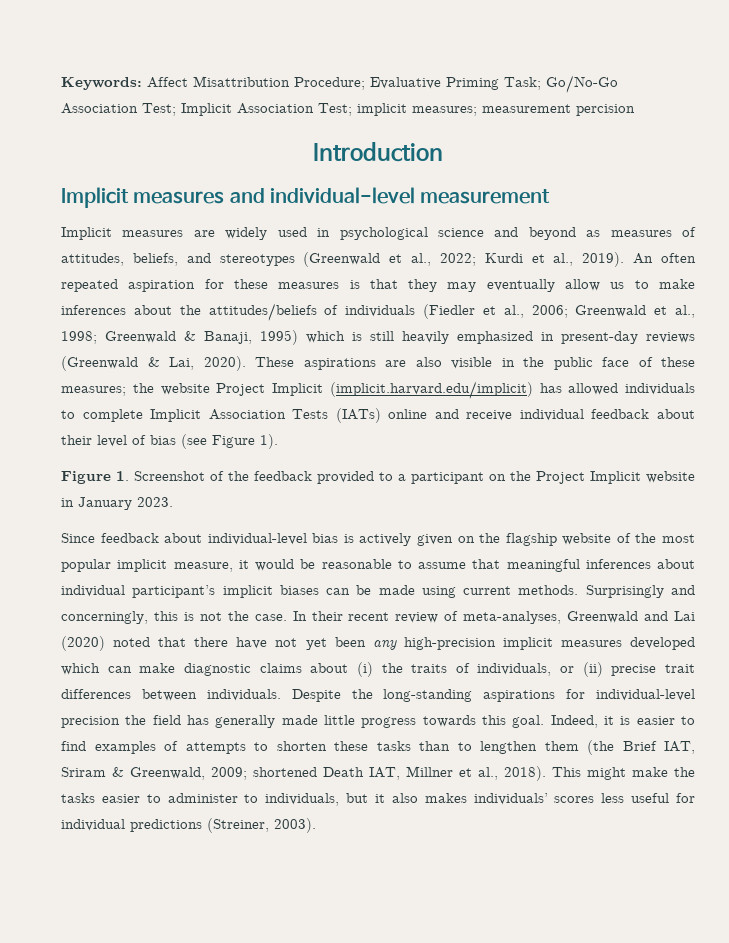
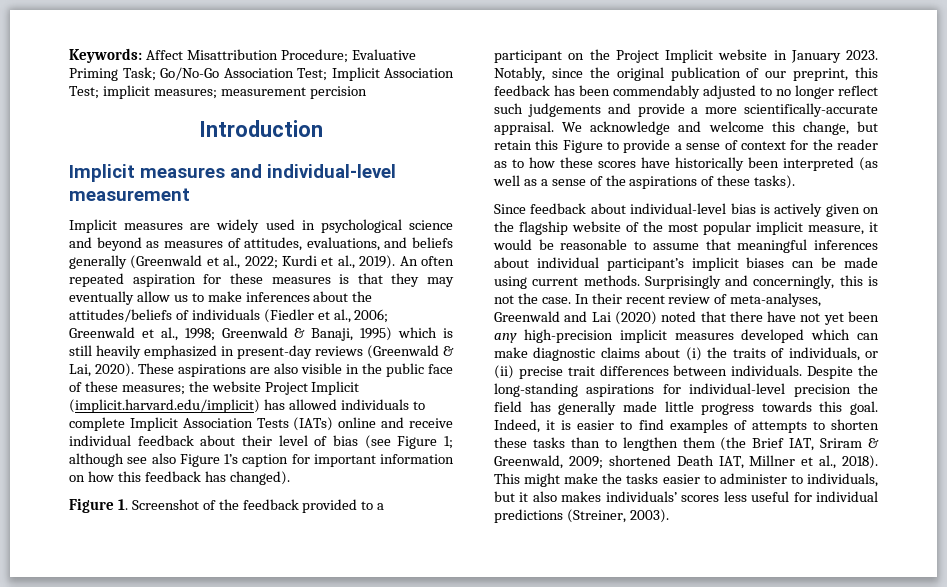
[132,253,295,266] beliefs, and stereotypes -> [306,237,453,251] [69,255,127,269] evaluations, and beliefs generally
[260,434,278,449] 1). -> [444,436,454,449] [69,453,454,467] [69,471,290,485] 1; although see also Figure 1’s caption for important information on how this feedback has changed).
(173, 502) none -> [494,67,878,81] [494,85,878,99] [494,103,878,117] [494,121,878,135] [494,139,879,153] [494,157,878,171] [493,175,796,189] Notably, since the original publication of our preprint, this feedback has been commendably adjusted to no longer reflect such judgements and provide a more scientifically-accurate appraisal. We acknowledge and welcome this change, but retain this Figure to provide a sense of context for the reader as to how these scores have historically been interpreted (as well as a sense of the aspirations of these tasks).

